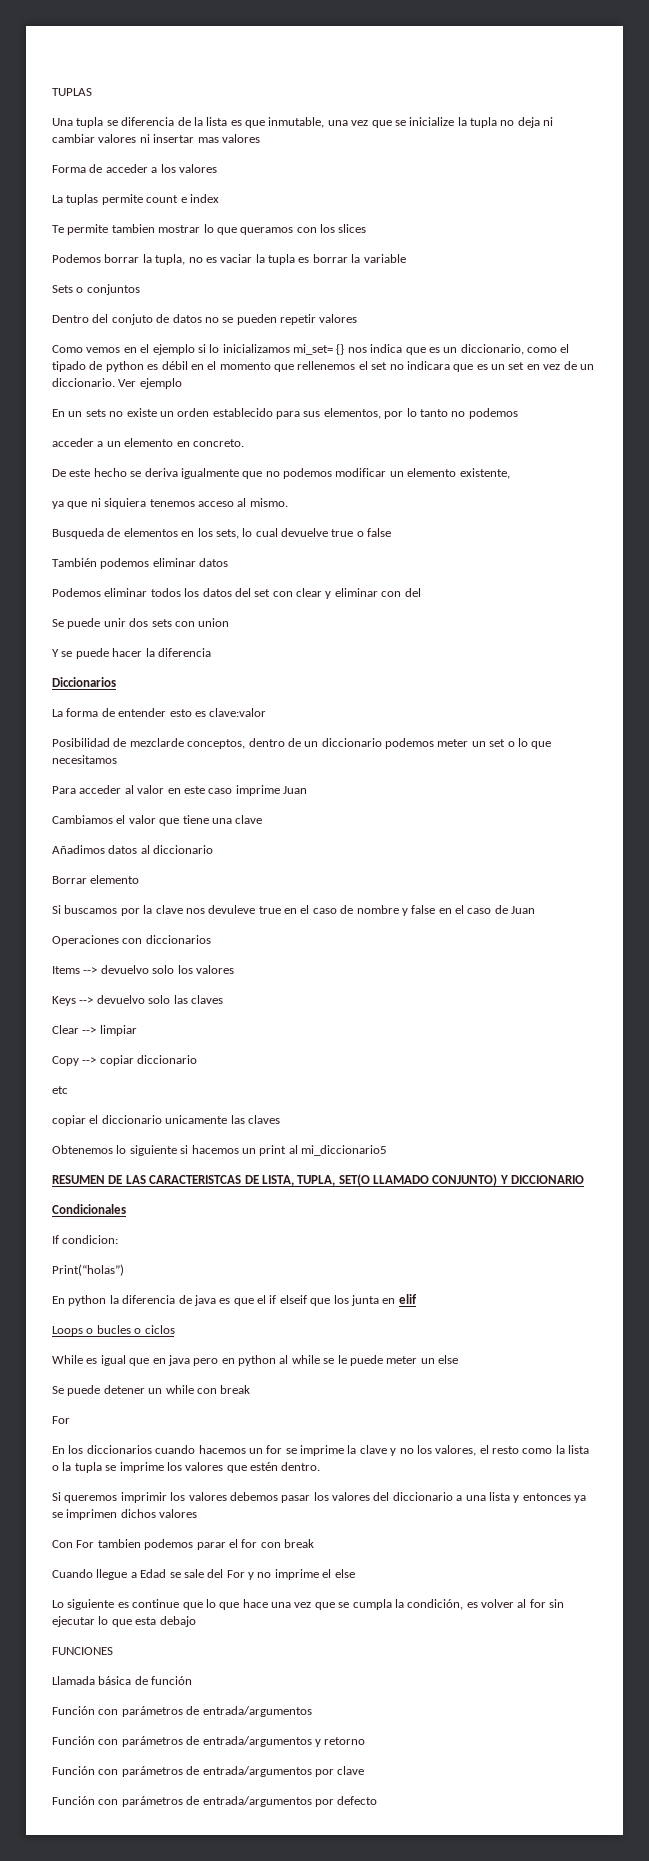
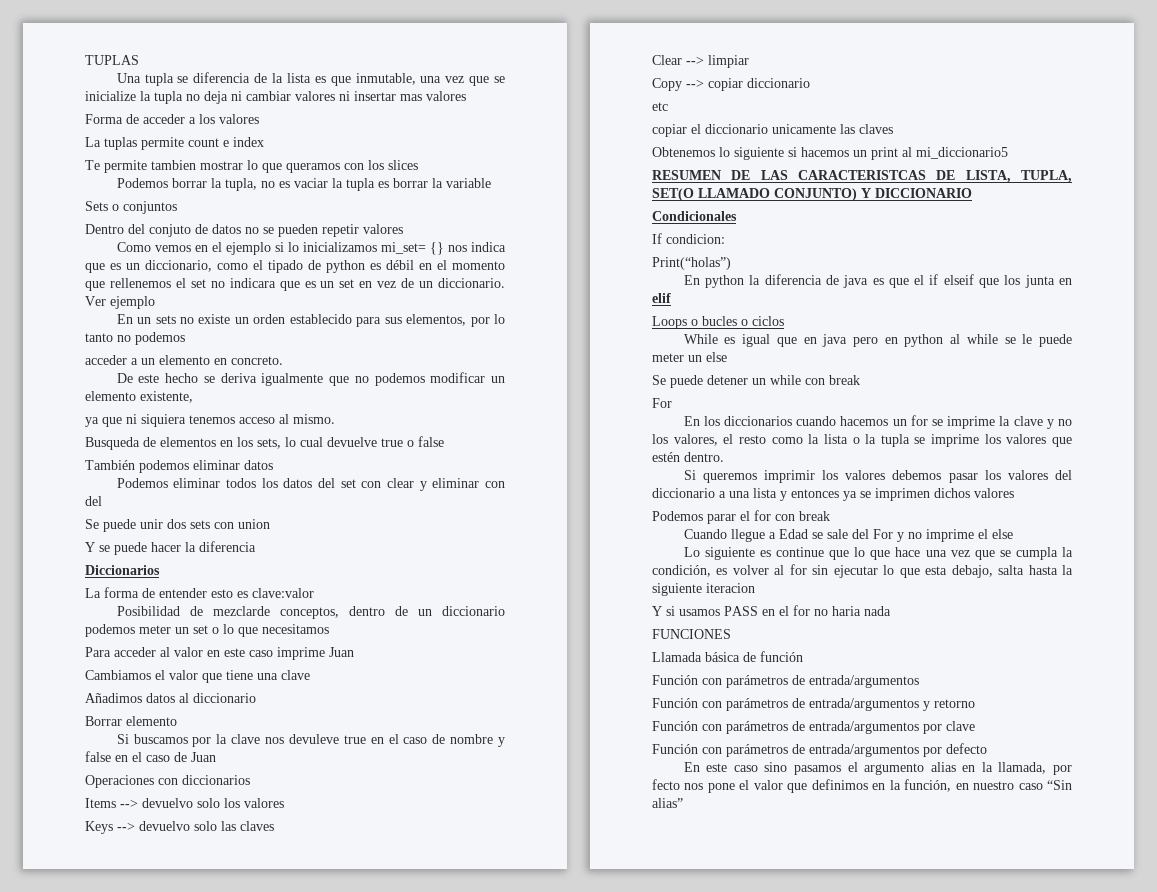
[52,1539,194,1550] Con For tambien podemos -> [652,511,703,521] Podemos
[159,1616,196,1627] debajo -> [951,565,1073,578] [652,583,755,596] [652,605,891,616] debajo, salta hasta la siguiente iteracion // Y si usamos PASS en el for no haria nada
(378, 1800) none -> [683,762,1072,775] [652,779,1072,793] [652,798,683,808] // En este caso sino pasamos el argumento alias en la llamada, por fecto nos pone el valor que definimos en la función, en nuestro caso “Sin alias”

